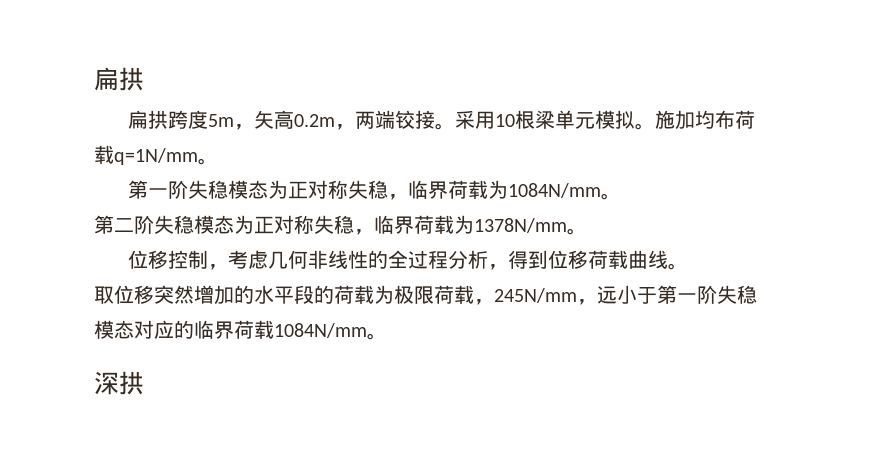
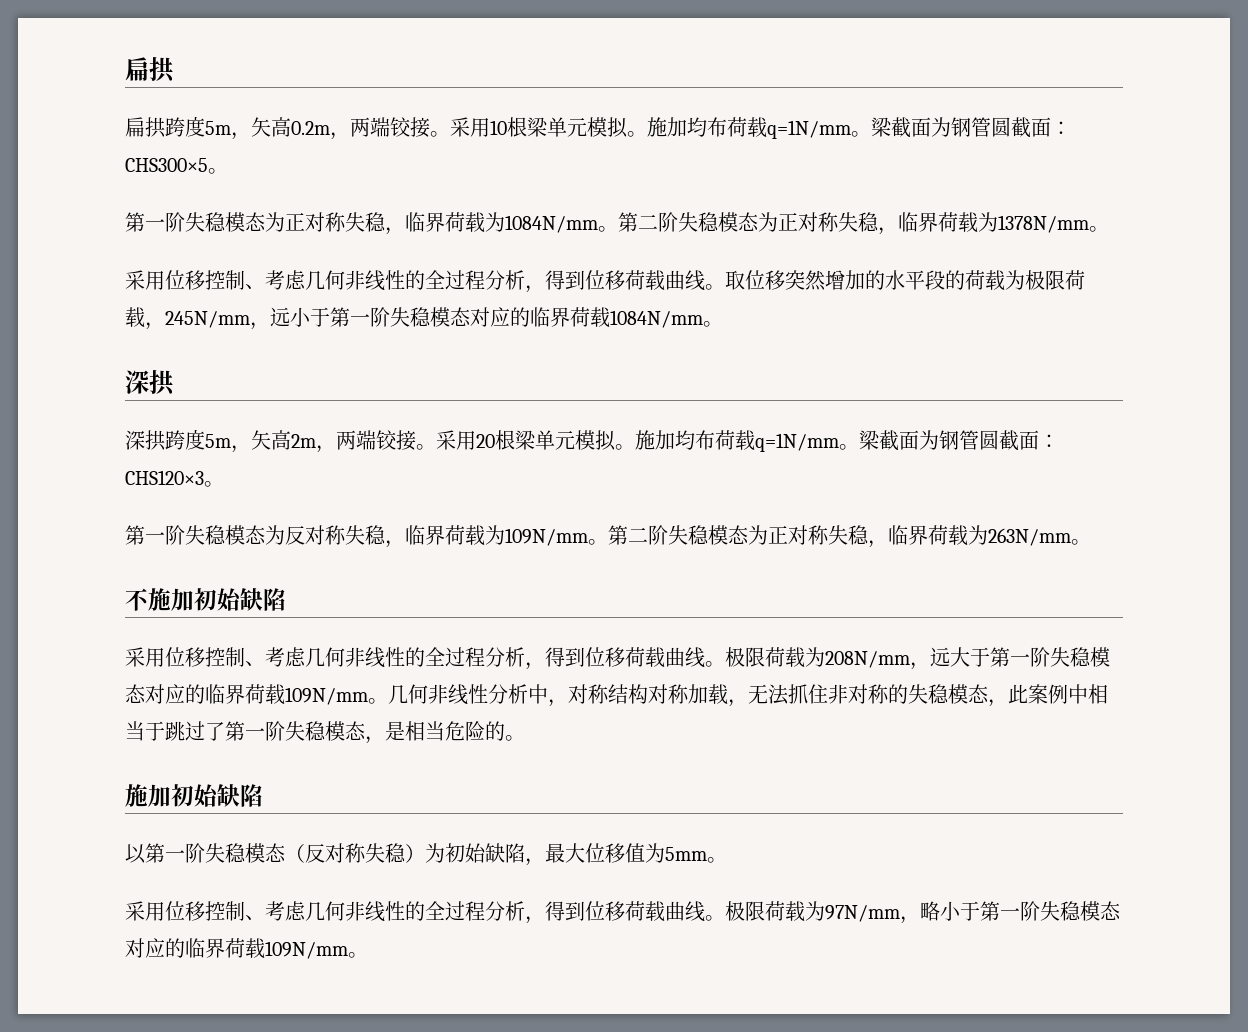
(218, 161) none -> [871,117,1071,138] [125,158,228,174] 梁截面为钢管圆截面：CHS300×5。
(622, 196) // -> (618, 229) none
[128,250,229,270] 位移控制， -> [125,270,265,290] 采用位移控制、
(689, 266) // -> (725, 287) none
(144, 383) none -> [125,429,1059,453] [125,470,224,487] [125,525,1091,548] [125,588,286,611] [125,647,1110,670] [125,684,1108,707] [125,721,525,744] [125,784,263,807] [125,843,727,866] [125,901,1121,924] [125,938,368,959] // 深拱跨度5m，矢高2m，两端铰接。采用20根梁单元模拟。施加均布荷载q=1N/mm。梁截面为钢管圆截面：CHS120×3。 // 第一阶失稳模态为反对称失稳，临界荷载为109N/mm。第二阶失稳模态为正对称失稳，临界荷载为263N/mm。 // 不施加初始缺陷 // 采用位移控制、考虑几何非线性的全过程分析，得到位移荷载曲线。极限荷载为208N/mm，远大于第一阶失稳模态对应的临界荷载109N/mm。几何非线性分析中，对称结构对称加载，无法抓住非对称的失稳模态，此案例中相当于跳过了第一阶失稳模态，是相当危险的。 // 施加初始缺陷 // 以第一阶失稳模态（反对称失稳）为初始缺陷，最大位移值为5mm。 // 采用位移控制、考虑几何非线性的全过程分析，得到位移荷载曲线。极限荷载为97N/mm，略小于第一阶失稳模态对应的临界荷载109N/mm。

